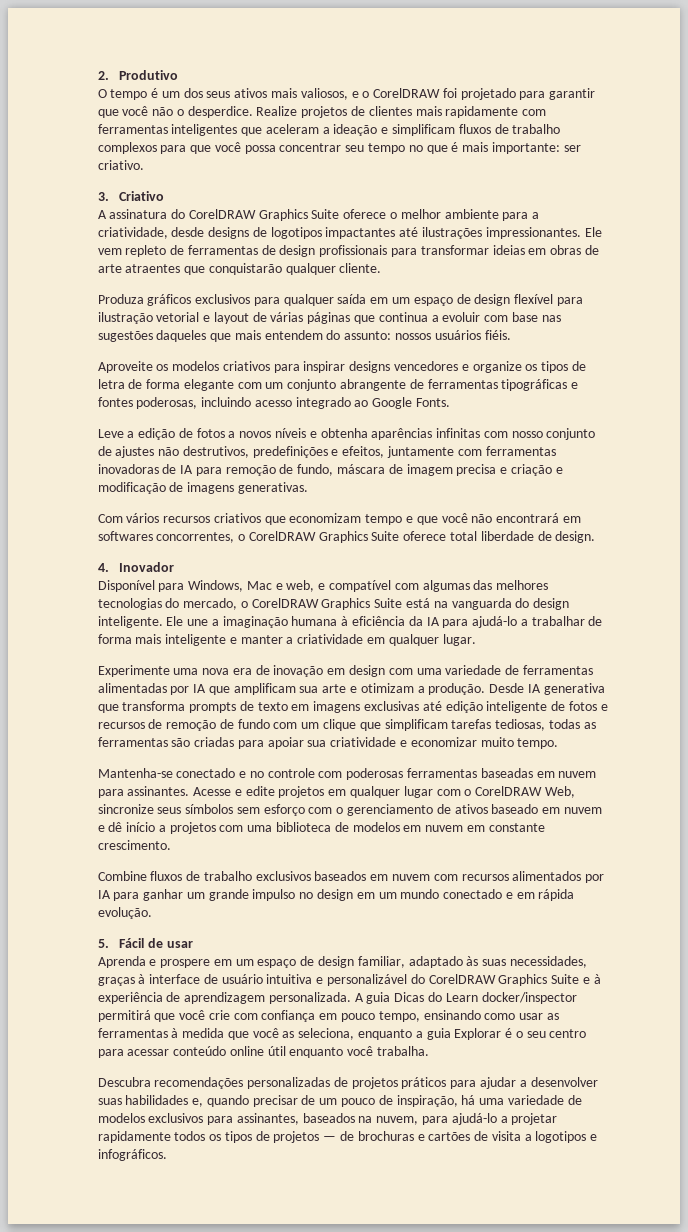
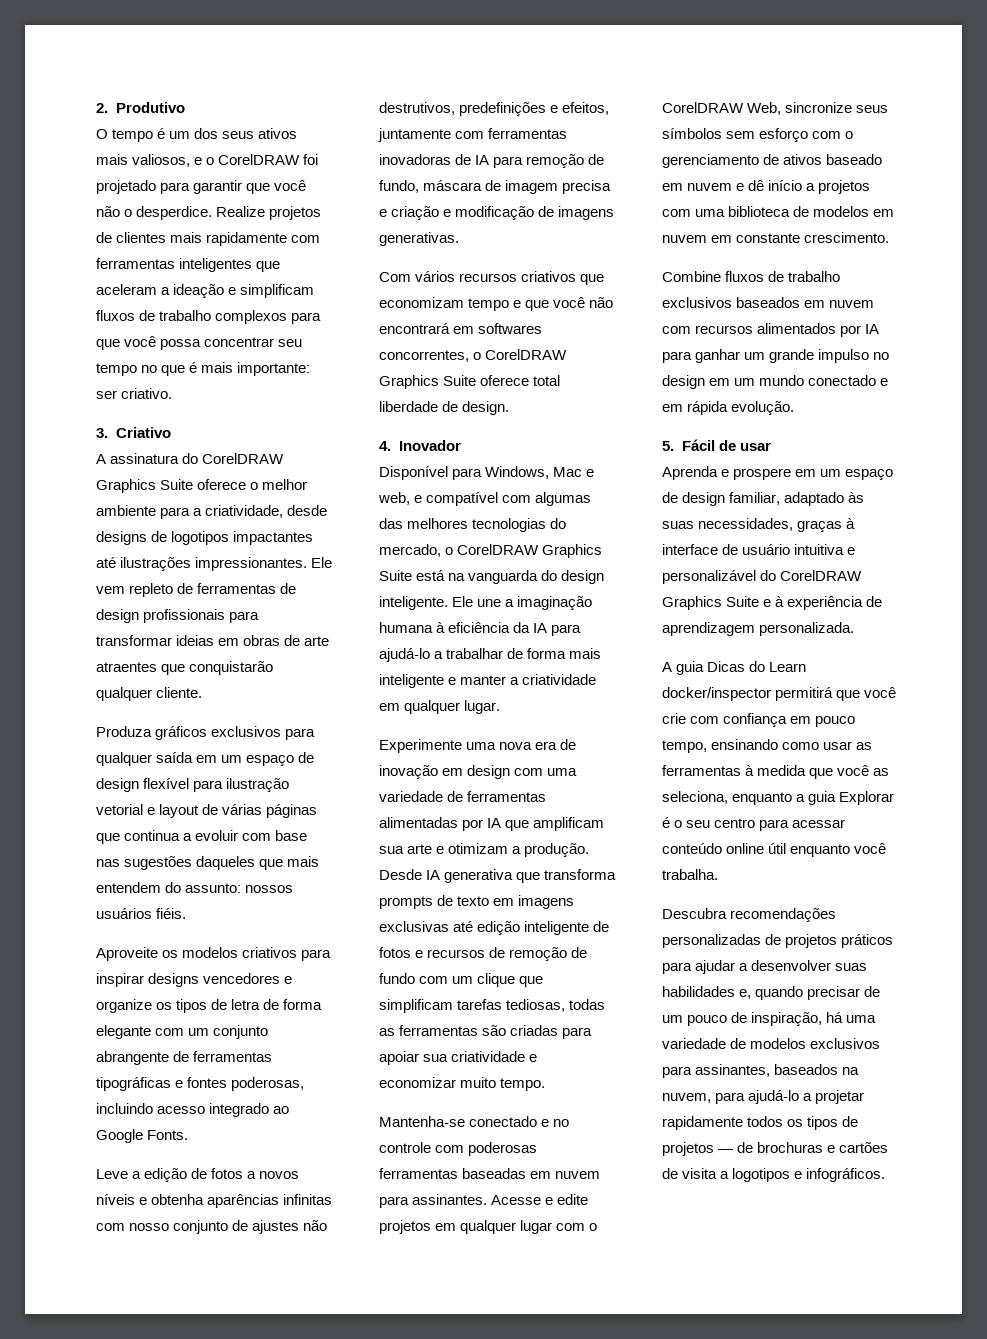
(351, 998) none -> (854, 629) //

